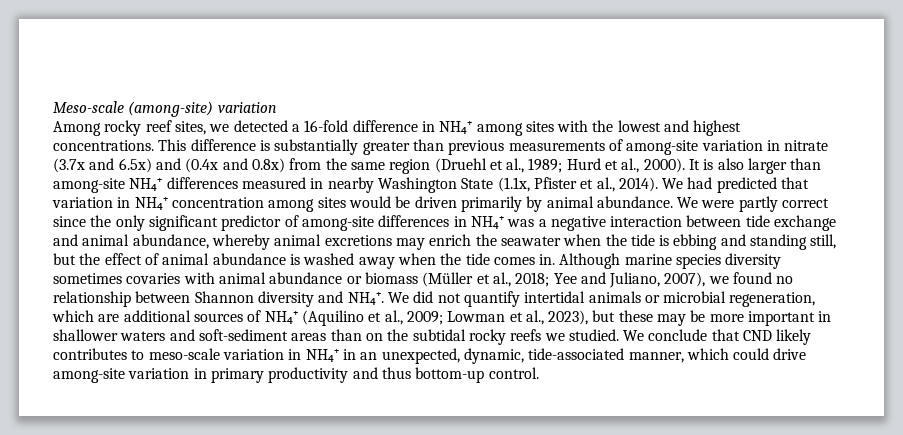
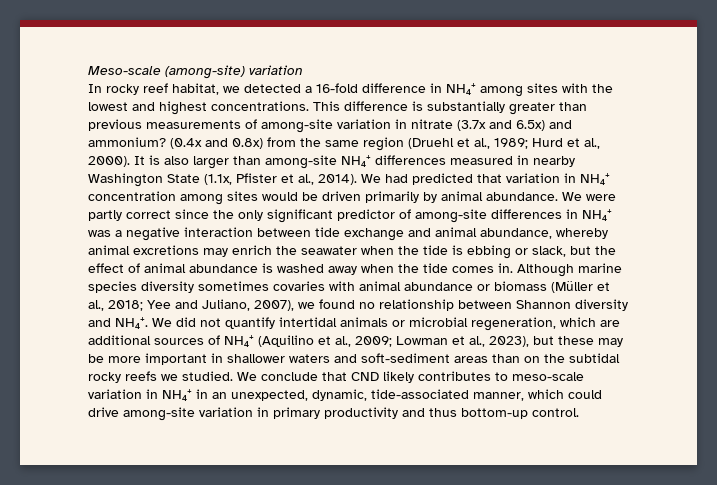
[53,121,101,136] Among -> [88,84,102,93] In
[174,121,206,135] sites, -> [172,83,219,95] habitat,
(181, 164) none -> [88,137,166,147] ammonium?
[720,234,837,250] and standing still, -> [515,246,566,257] or slack,

